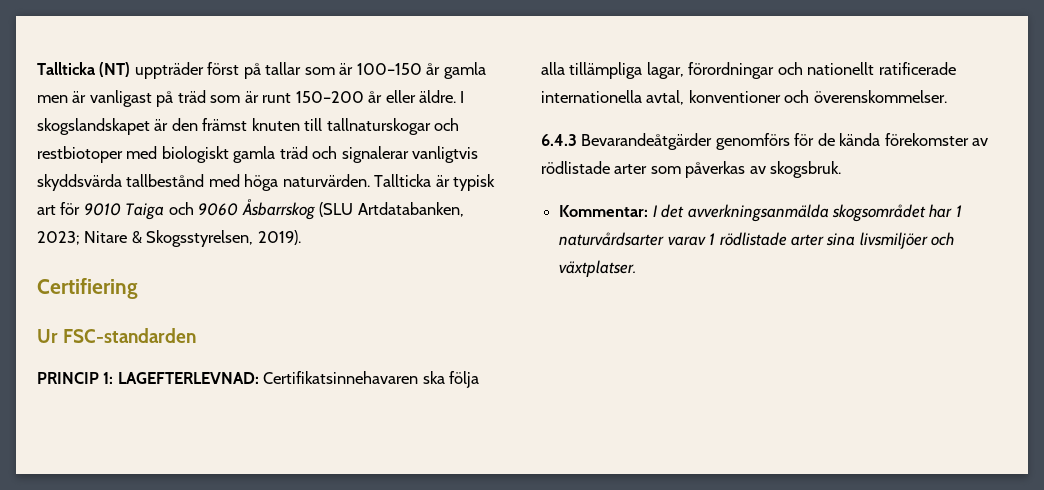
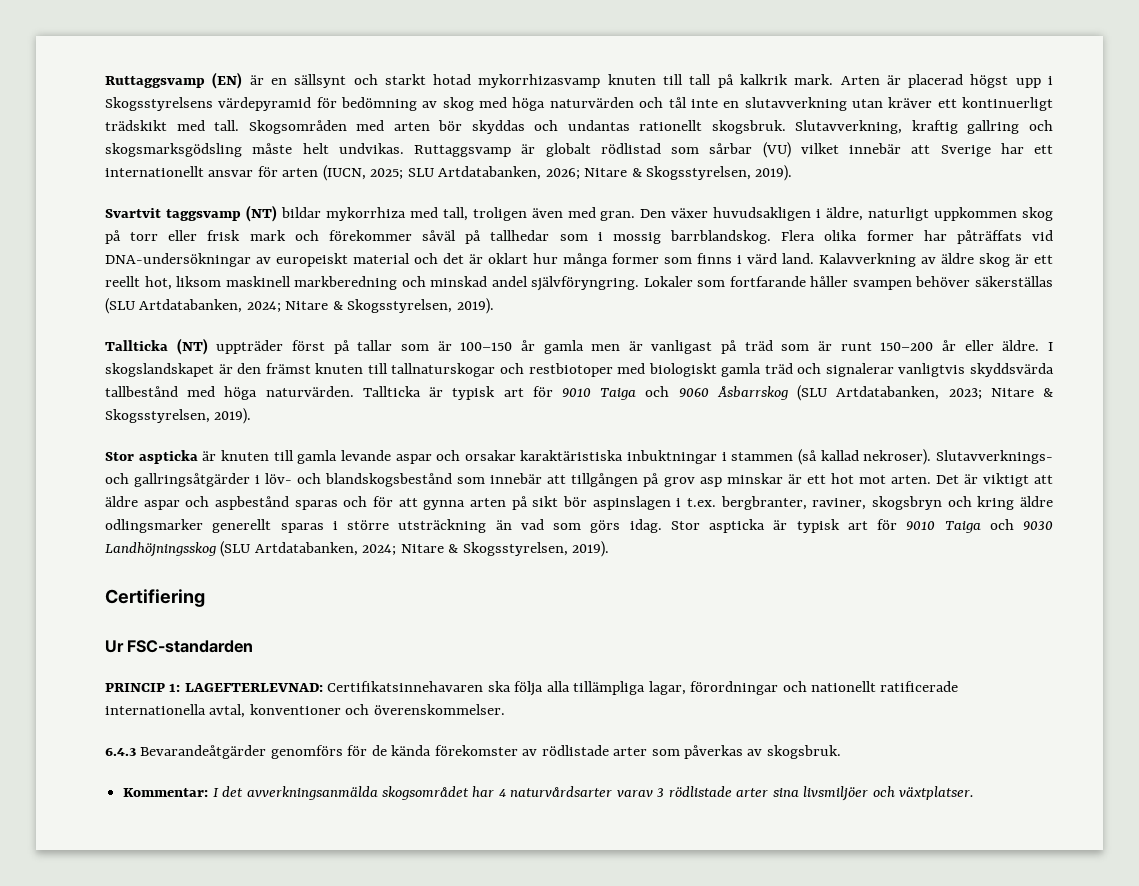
(37, 68) none -> [105,72,1053,89] [105,97,1054,111] [105,120,1053,134] [105,142,1053,158] [105,165,793,181] [105,205,1054,222] [105,230,1053,244] [105,253,1053,267] [105,276,1053,291] [105,298,494,314] Ruttaggsvamp (EN) är en sällsynt och starkt hotad mykorrhizasvamp knuten till tall på kalkrik mark. Arten är placerad högst upp i Skogsstyrelsens värdepyramid för bedömning av skog med höga naturvärden och tål inte en slutavverkning utan kräver ett kontinuerligt trädskikt med tall. Skogsområden med arten bör skyddas och undantas rationellt skogsbruk. Slutavverkning, kraftig gallring och skogsmarksgödsling måste helt undvikas. Ruttaggsvamp är globalt rödlistad som sårbar (VU) vilket innebär att Sverige har ett internationellt ansvar för arten (IUCN, 2025; SLU Artdatabanken, 2026; Nitare & Skogsstyrelsen, 2019). // Svartvit taggsvamp (NT) bildar mykorrhiza med tall, troligen även med gran. Den växer huvudsakligen i äldre, naturligt uppkommen skog på torr eller frisk mark och förekommer såväl på tallhedar som i mossig barrblandskog. Flera olika former har påträffats vid DNA-undersökningar av europeiskt material och det är oklart hur många former som finns i värd land. Kalavverkning av äldre skog är ett reellt hot, liksom maskinell markberedning och minskad andel självföryngring. Lokaler som fortfarande håller svampen behöver säkerställas (SLU Artdatabanken, 2024; Nitare & Skogsstyrelsen, 2019). //
(301, 237) none -> [105,449,1053,465] [105,473,1053,487] [105,496,1053,510] [105,519,1053,533] [105,541,610,557] // Stor aspticka är knuten till gamla levande aspar och orsakar karaktäristiska inbuktningar i stammen (så kallad nekroser). Slutavverknings- och gallringsåtgärder i löv- och blandskogsbestånd som innebär att tillgången på grov asp minskar är ett hot mot arten. Det är viktigt att äldre aspar och aspbestånd sparas och för att gynna arten på sikt bör aspinslagen i t.ex. bergbranter, raviner, skogsbryn och kring äldre odlingsmarker generellt sparas i större utsträckning än vad som görs idag. Stor aspticka är typisk art för 9010 Taiga och 9030 Landhöjningsskog (SLU Artdatabanken, 2024; Nitare & Skogsstyrelsen, 2019).
[955,205,962,217] 1 -> [498,789,506,797] 4
[709,233,716,245] 1 -> [657,788,665,797] 3

